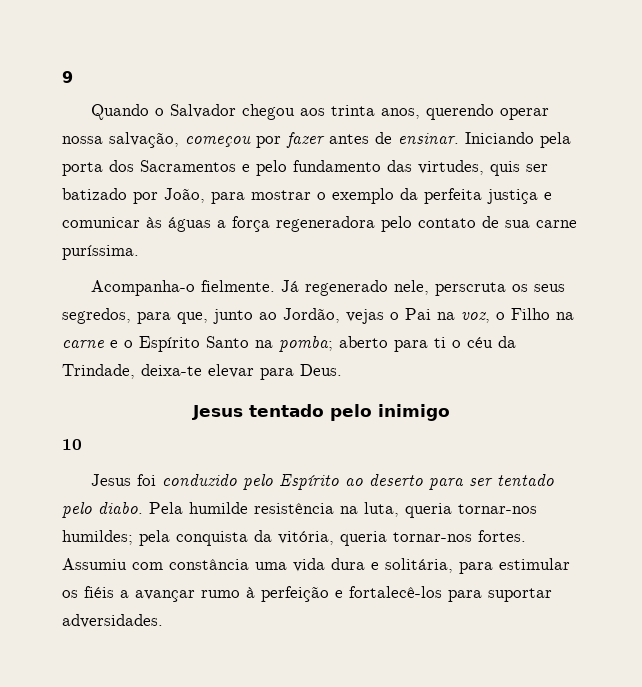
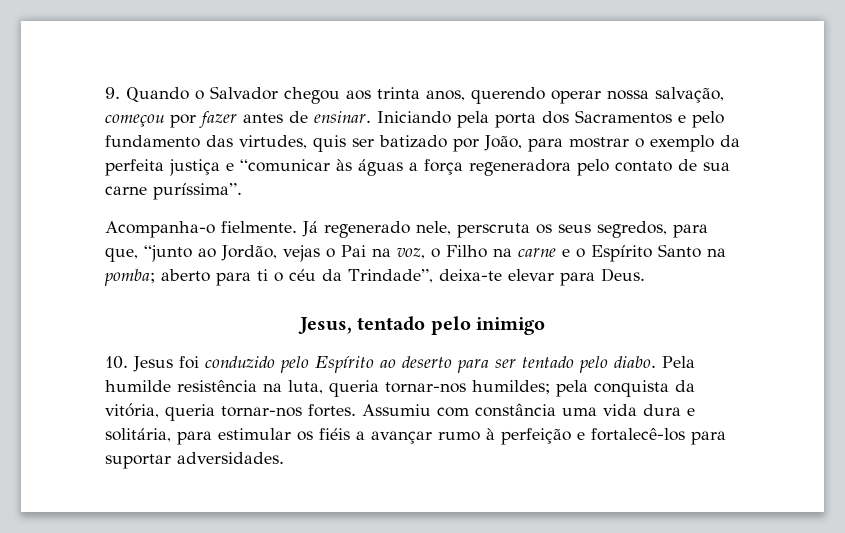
[62,71,73,83] 9 // -> [105,87,120,99] 9.
[62,217,140,228] comunicar -> [240,159,330,172] “comunicar
[62,245,139,260] puríssima. -> [153,183,242,200] puríssima”.
[213,309,253,324] junto -> [144,245,192,262] “junto
[62,364,135,379] Trindade, -> [348,269,433,283] Trindade”,
[191,405,243,420] Jesus -> [297,317,352,334] Jesus,
[62,439,82,450] 10 // -> [105,356,128,369] 10.

